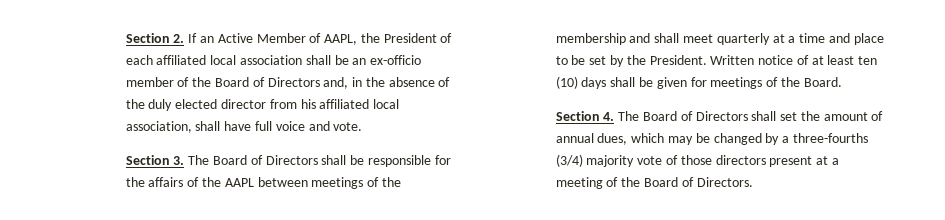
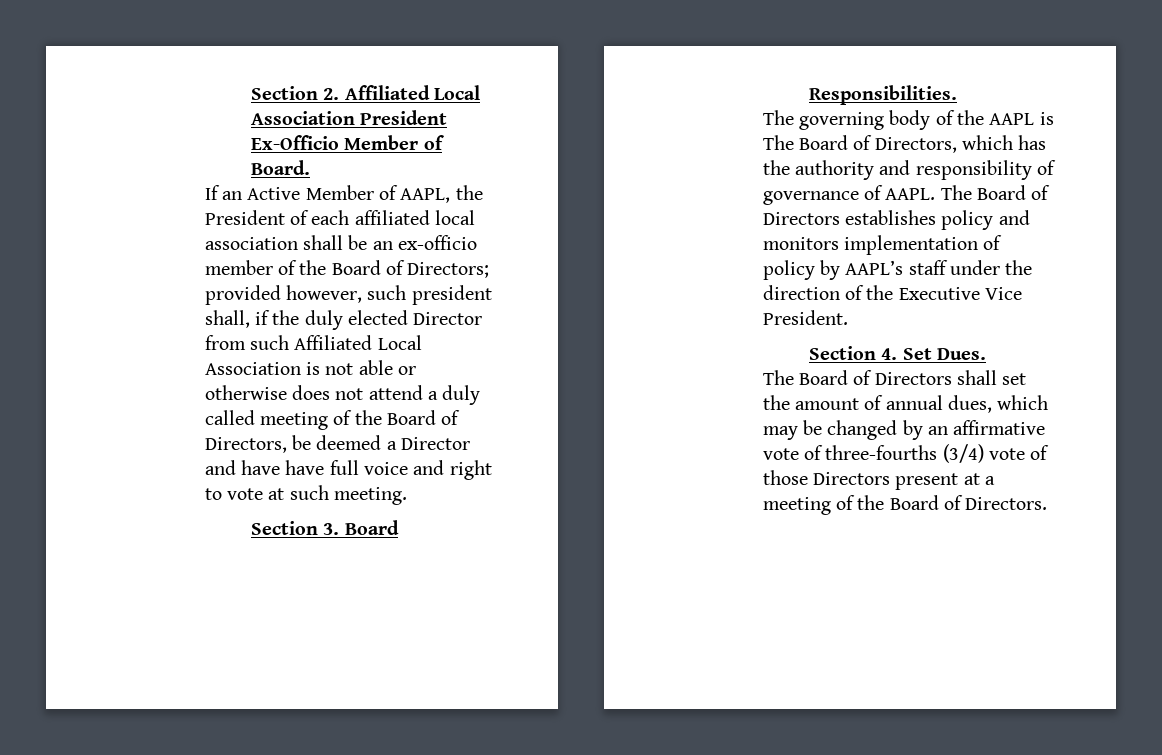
(185, 38) none -> [344,85,480,100] [251,110,448,125] [251,135,444,150] [251,160,310,175] Affiliated Local Association President Ex-Officio Member of Board. //
[267,77,451,89] [125,99,400,111] [125,121,363,133] [125,155,451,167] [125,177,401,189] [555,33,884,45] [555,55,878,67] [555,76,842,89] Directors and, in the absence of the duly elected director from his affiliated local association, shall have full voice and vote. // Section 3. The Board of Directors shall be responsible for the affairs of the AAPL between meetings of the membership and shall meet quarterly at a time and place to be set by the President. Written notice of at least ten (10) days shall be given for meetings of the Board. -> [407,262,490,278] [204,285,492,305] [204,310,483,330] [204,335,422,350] [204,360,416,375] [204,385,481,405] [204,410,461,430] [204,435,470,453] [204,460,492,480] [204,485,407,505] [251,520,399,535] [809,85,957,105] [762,110,1054,130] [762,135,1047,153] [762,160,1056,180] [762,185,1051,205] [762,210,1030,230] [762,235,1003,255] [762,260,1033,280] [762,285,1022,300] [762,310,848,325] Directors; provided however, such president shall, if the duly elected Director from such Affiliated Local Association is not able or otherwise does not attend a duly called meeting of the Board of Directors, be deemed a Director and have have full voice and right to vote at such meeting. // Section 3. Board Responsibilities. // The governing body of the AAPL is The Board of Directors, which has the authority and responsibility of governance of AAPL. The Board of Directors establishes policy and monitors implementation of policy by AAPL’s staff under the direction of the Executive Vice President.
(615, 116) none -> [902,348,986,360] Set Dues. //
[782,136,790,143] a -> [927,420,1046,435] [762,445,824,460] an affirmative vote of
[586,155,635,167] majority -> (984, 453) none
[715,155,766,165] directors -> [813,472,891,485] Directors

